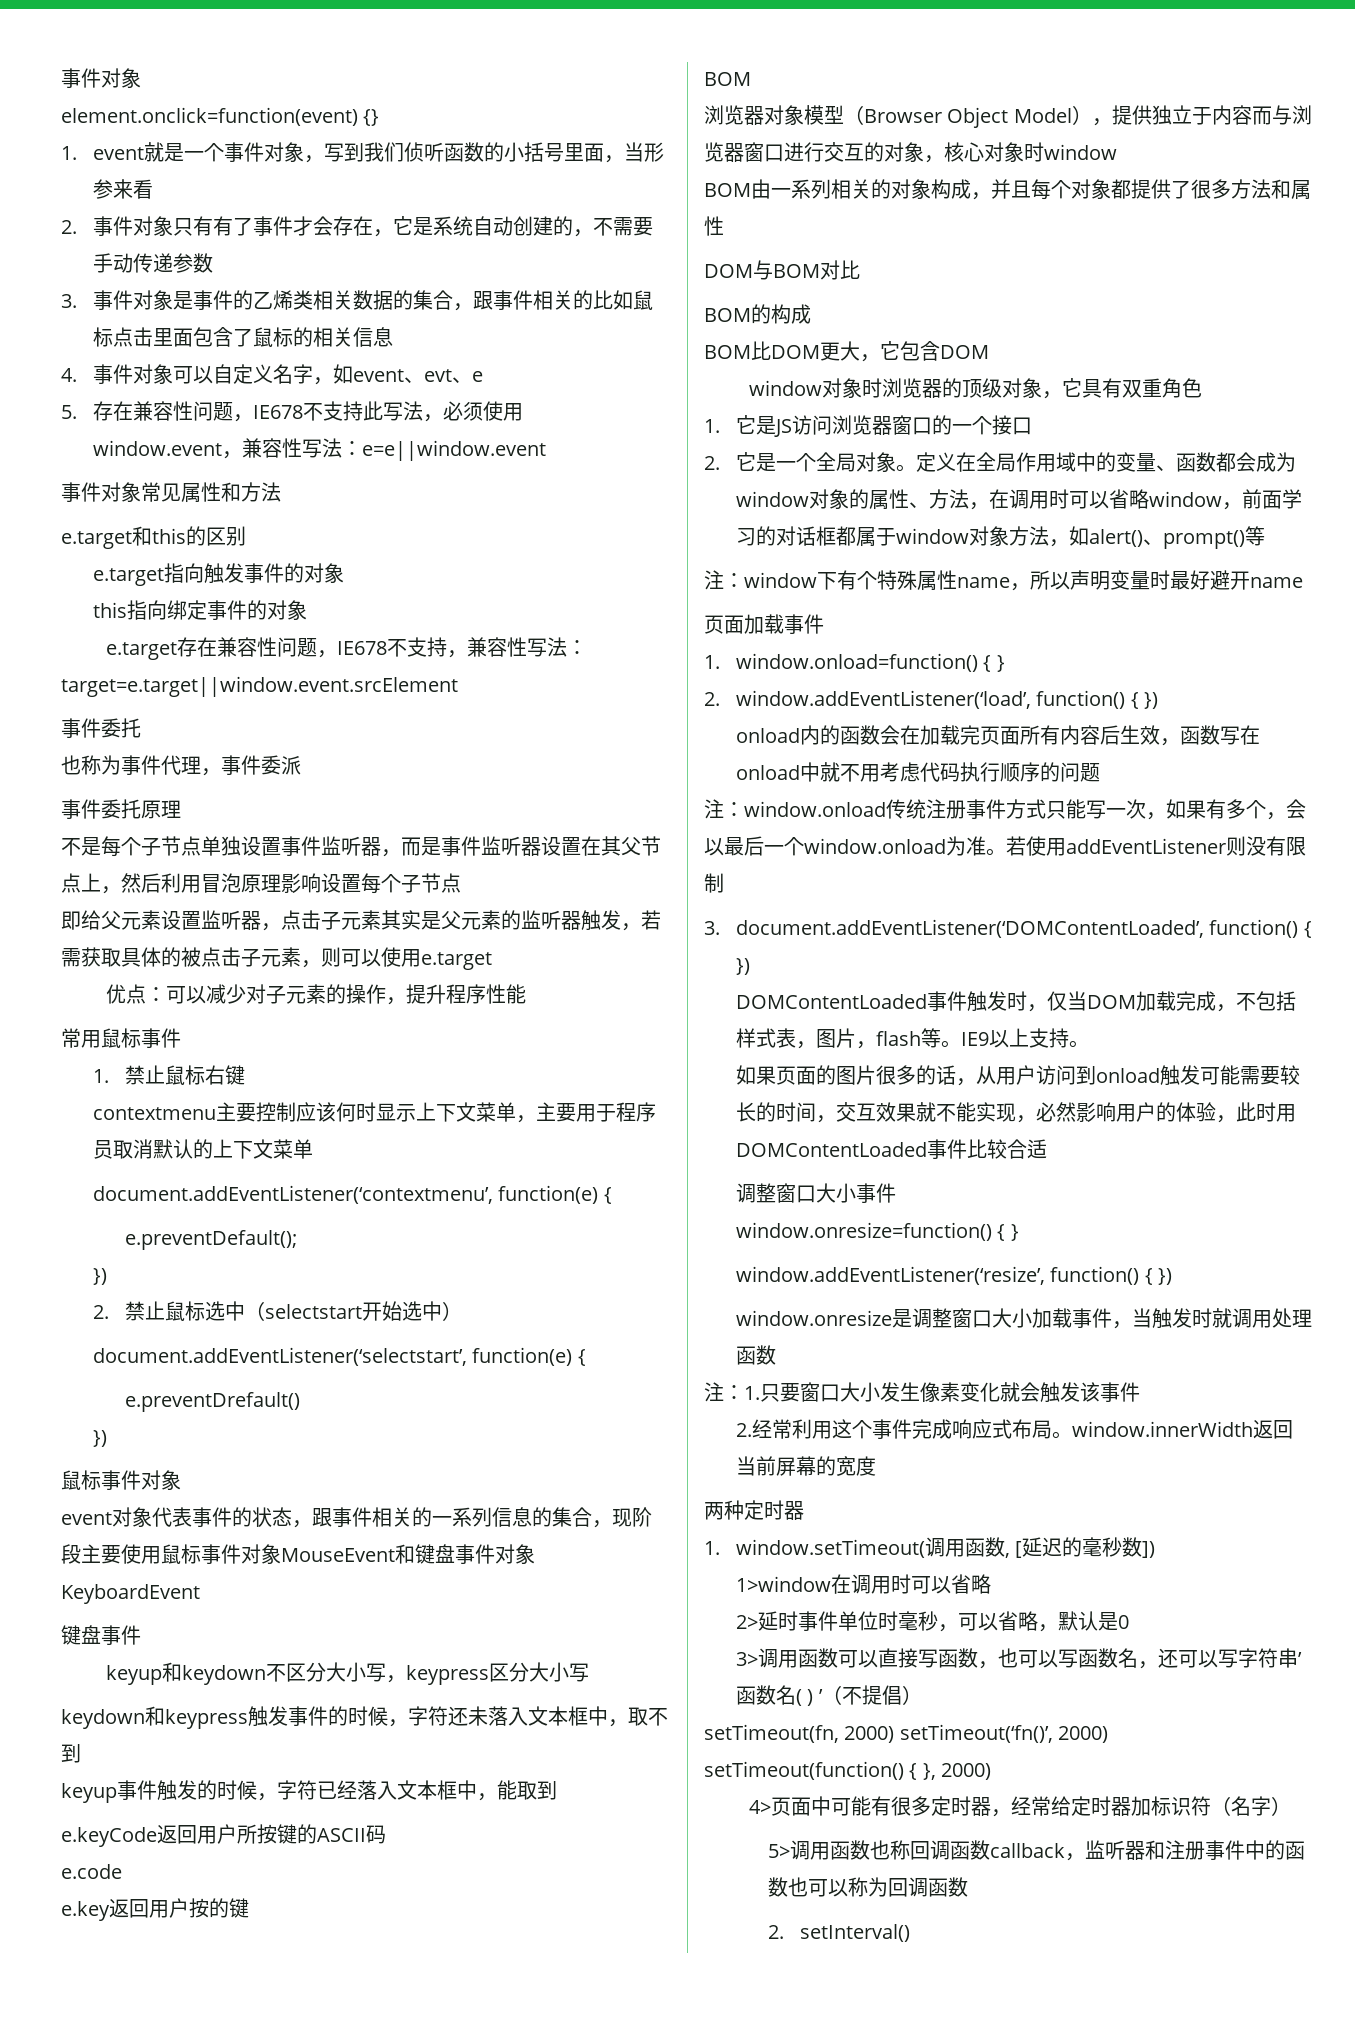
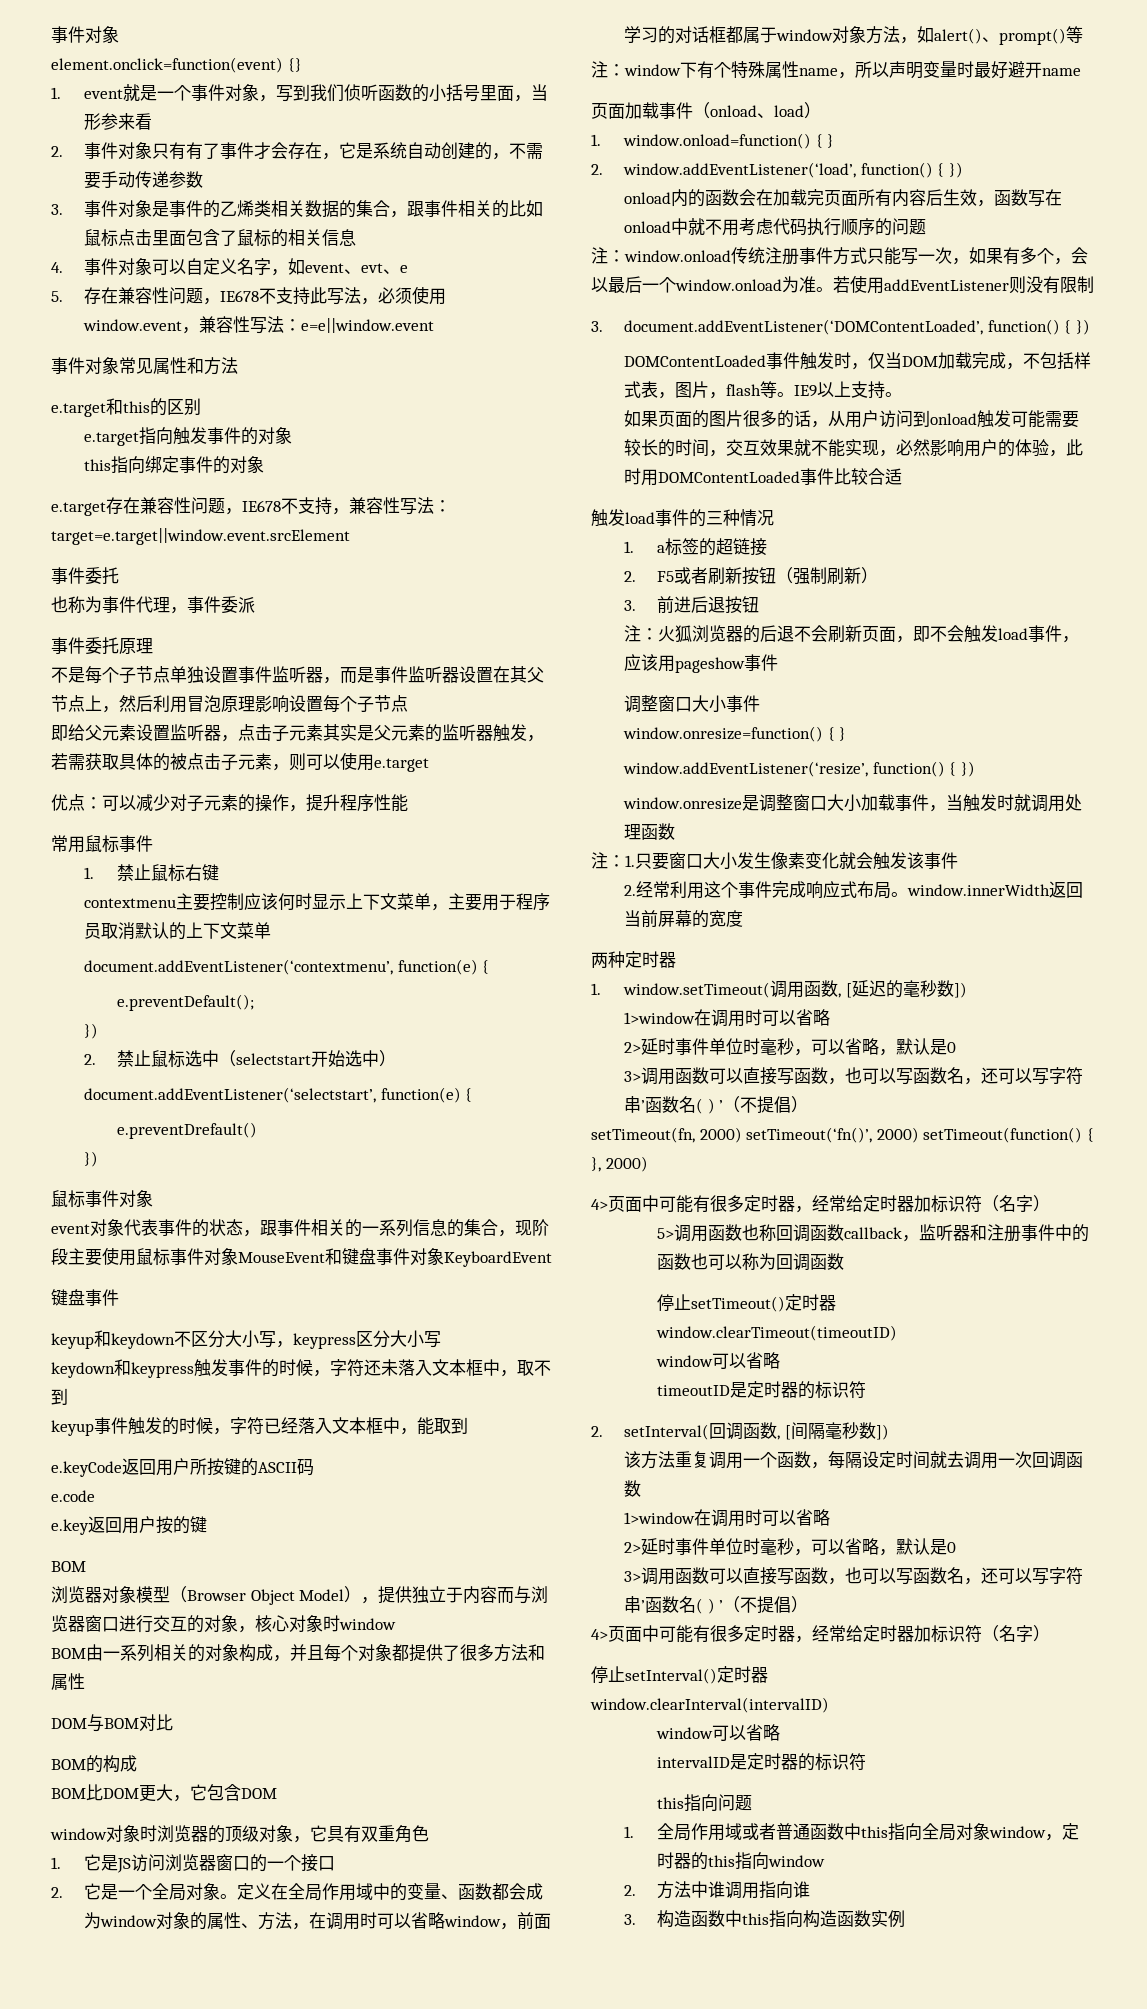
(824, 624) none -> [693,102,821,119] （onload、load）
(1047, 1149) none -> [591,509,774,527] [624,538,768,556] [624,567,879,585] [624,596,760,614] [624,625,1080,643] [624,654,779,673] // 触发load事件的三种情况 // 1. a标签的超链接 // 2. F5或者刷新按钮（强制刷新） // 3.前进后退按钮 // 注：火狐浏览器的后退不会刷新页面，即不会触发load事件，应该用pageshow事件
[767,1924,910,1942] 2. setInterval() -> [657,1294,837,1312] [656,1325,898,1341] [656,1352,781,1369] [657,1381,867,1399] [591,1422,889,1440] [624,1451,1084,1469] [624,1480,642,1497] [624,1509,831,1527] [624,1538,957,1556] [624,1567,1084,1585] [624,1596,809,1614] [591,1625,1050,1643] [591,1666,768,1684] [590,1697,829,1713] [656,1724,781,1741] [657,1753,867,1771] [657,1794,753,1812] [624,1823,1080,1841] [657,1852,826,1870] [624,1881,811,1899] [624,1910,906,1928] 停止setTimeout()定时器 // window.clearTimeout(timeoutID) // window可以省略 // timeoutID是定时器的标识符 // 2. setInterval(回调函数, [间隔毫秒数]) // 该方法重复调用一个函数，每隔设定时间就去调用一次回调函数 // 1>window在调用时可以省略 // 2>延时事件单位时毫秒，可以省略，默认是0 // 3>调用函数可以直接写函数，也可以写函数名，还可以写字符串’函数名( ) ’（不提倡） // 4>页面中可能有很多定时器，经常给定时器加标识符（名字） // 停止setInterval()定时器 // window.clearInterval(intervalID) // window可以省略 // intervalID是定时器的标识符 // this指向问题 // 1.全局作用域或者普通函数中this指向全局对象window，定时器的this指向window // 2.方法中谁调用指向谁 // 3.构造函数中this指向构造函数实例

